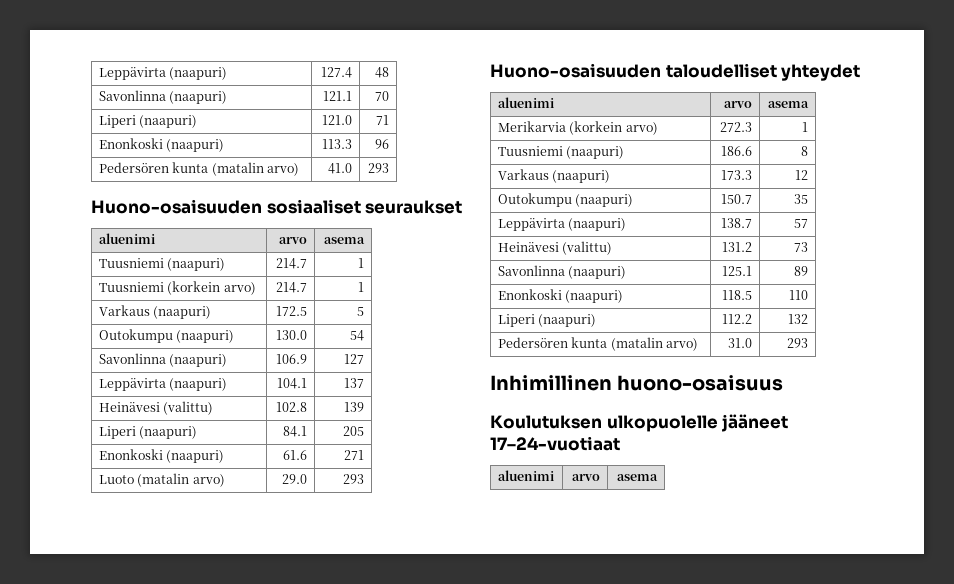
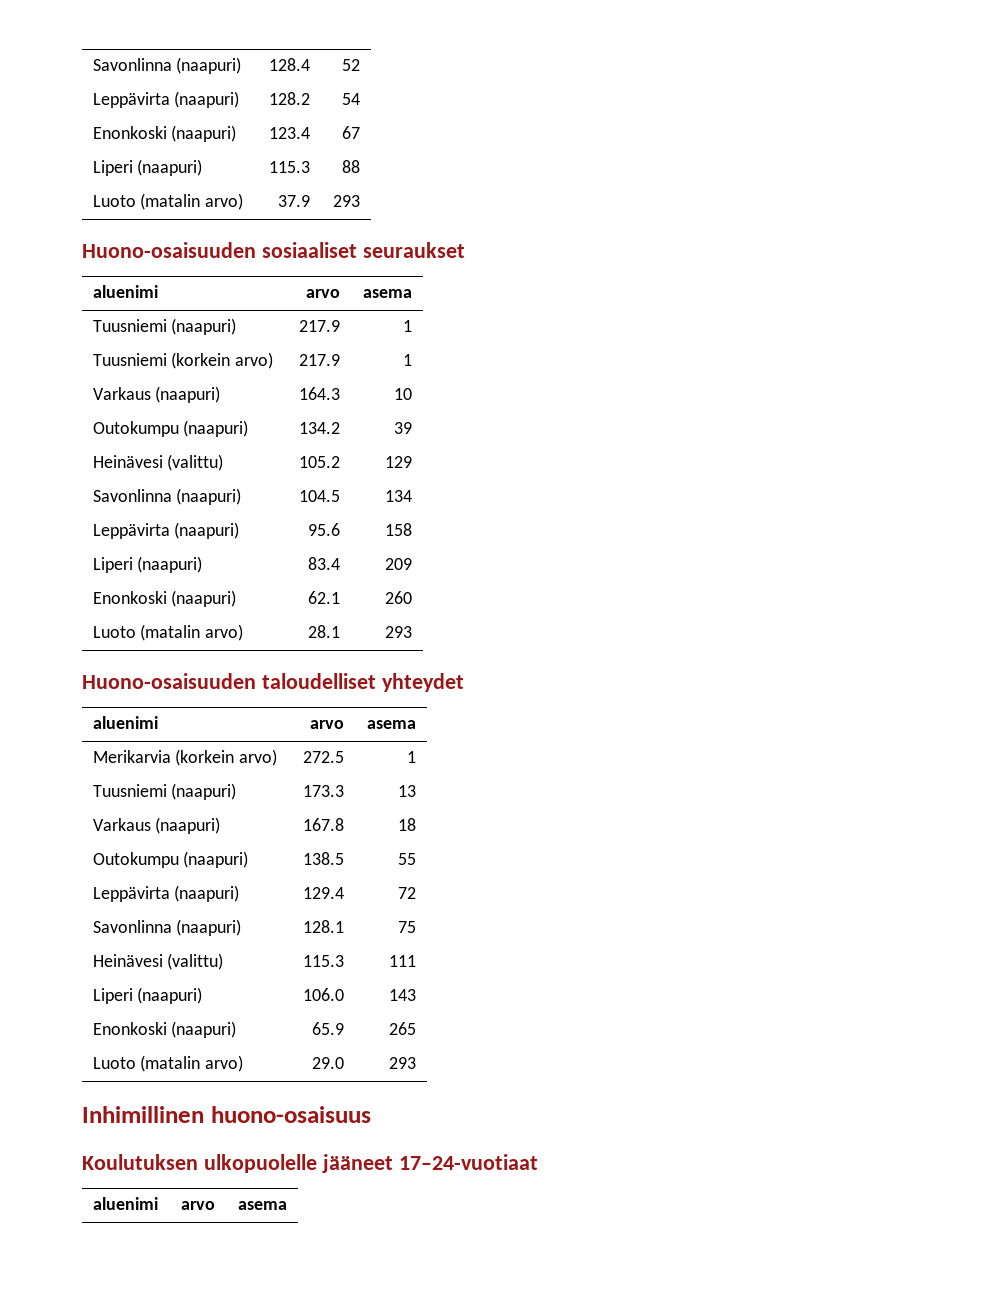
[98,67,228,80] [321,67,353,78] [375,67,390,78] [98,90,228,104] [323,91,353,101] [375,91,390,101] [98,115,198,128] [322,115,353,125] [376,115,390,125] [98,138,225,152] [322,139,353,149] [375,139,390,149] [98,162,300,176] [328,163,353,174] Leppävirta (naapuri) | 127.4 | 48 // Savonlinna (naapuri) | 121.1 | 70 // Liperi (naapuri) | 121.0 | 71 // Enonkoski (naapuri) | 113.3 | 96 // Pedersören kunta (matalin arvo) | 41.0 -> [92,57,242,74] [269,58,311,71] [342,59,361,71] [92,91,240,108] [269,92,311,105] [342,93,361,105] [92,125,237,142] [269,127,311,139] [342,126,361,139] [92,159,203,176] [269,161,311,173] [342,160,361,173] [92,193,244,210] [278,195,311,207] Savonlinna (naapuri) | 128.4 | 52 // Leppävirta (naapuri) | 128.2 | 54 // Enonkoski (naapuri) | 123.4 | 67 // Liperi (naapuri) | 115.3 | 88 // Luoto (matalin arvo) | 37.9
[276,258,308,269] 214.7 -> [299,320,341,332] 217.9
[276,282,308,293] 214.7 -> [299,354,341,366] 217.9
[276,306,308,316] [357,307,365,316] [98,329,235,343] [276,330,308,340] [350,330,365,341] [98,353,228,367] [276,354,308,364] [344,354,365,364] [98,378,228,391] [277,378,308,389] [344,378,365,388] [98,401,214,415] [276,402,308,412] [344,402,365,412] [98,426,198,439] [283,426,308,437] [343,426,365,436] [98,449,225,463] [283,450,308,460] [344,450,365,460] [98,473,225,487] [282,474,308,484] 172.5 | 5 // Outokumpu (naapuri) | 130.0 | 54 // Savonlinna (naapuri) | 106.9 | 127 // Leppävirta (naapuri) | 104.1 | 137 // Heinävesi (valittu) | 102.8 | 139 // Liperi (naapuri) | 84.1 | 205 // Enonkoski (naapuri) | 61.6 | 271 // Luoto (matalin arvo) | 29.0 -> [299,387,341,400] [394,388,413,400] [92,420,249,437] [299,422,341,434] [394,422,413,434] [92,454,224,471] [299,456,341,468] [385,456,413,468] [92,488,242,505] [299,490,341,502] [385,490,413,502] [92,522,240,539] [308,523,341,536] [385,523,413,536] [92,556,203,573] [308,557,341,570] [385,558,413,570] [92,590,237,607] [308,591,341,604] [385,591,413,604] [92,624,244,641] [308,625,341,638] 164.3 | 10 // Outokumpu (naapuri) | 134.2 | 39 // Heinävesi (valittu) | 105.2 | 129 // Savonlinna (naapuri) | 104.5 | 134 // Leppävirta (naapuri) | 95.6 | 158 // Liperi (naapuri) | 83.4 | 209 // Enonkoski (naapuri) | 62.1 | 260 // Luoto (matalin arvo) | 28.1
[720,122,753,132] 272.3 -> [303,751,345,763] 272.5
[721,146,753,156] [801,146,809,156] [497,169,611,183] [721,170,753,180] [795,170,809,180] [497,193,634,207] [721,194,753,204] [794,194,809,204] [497,218,627,231] [721,218,753,228] [794,219,809,228] [497,241,613,255] [722,242,753,252] [794,242,809,252] [497,265,627,279] [722,266,753,276] [794,266,809,276] [497,289,624,303] [722,290,753,300] [789,290,809,300] [497,314,597,327] [722,314,753,324] [788,314,809,324] [497,337,699,351] [728,338,753,348] 186.6 | 8 // Varkaus (naapuri) | 173.3 | 12 // Outokumpu (naapuri) | 150.7 | 35 // Leppävirta (naapuri) | 138.7 | 57 // Heinävesi (valittu) | 131.2 | 73 // Savonlinna (naapuri) | 125.1 | 89 // Enonkoski (naapuri) | 118.5 | 110 // Liperi (naapuri) | 112.2 | 132 // Pedersören kunta (matalin arvo) | 31.0 -> [303,785,345,797] [398,785,417,797] [92,817,221,834] [303,818,345,831] [398,818,417,831] [92,851,249,868] [303,852,345,865] [398,853,417,865] [92,885,240,902] [303,887,345,899] [398,887,417,899] [92,919,242,936] [303,920,345,933] [398,921,417,933] [92,953,224,970] [303,955,345,967] [389,955,417,967] [92,987,203,1004] [303,988,345,1001] [389,989,417,1001] [92,1021,237,1038] [312,1022,345,1035] [389,1022,417,1035] [92,1055,244,1072] [312,1057,345,1069] 173.3 | 13 // Varkaus (naapuri) | 167.8 | 18 // Outokumpu (naapuri) | 138.5 | 55 // Leppävirta (naapuri) | 129.4 | 72 // Savonlinna (naapuri) | 128.1 | 75 // Heinävesi (valittu) | 115.3 | 111 // Liperi (naapuri) | 106.0 | 143 // Enonkoski (naapuri) | 65.9 | 265 // Luoto (matalin arvo) | 29.0

